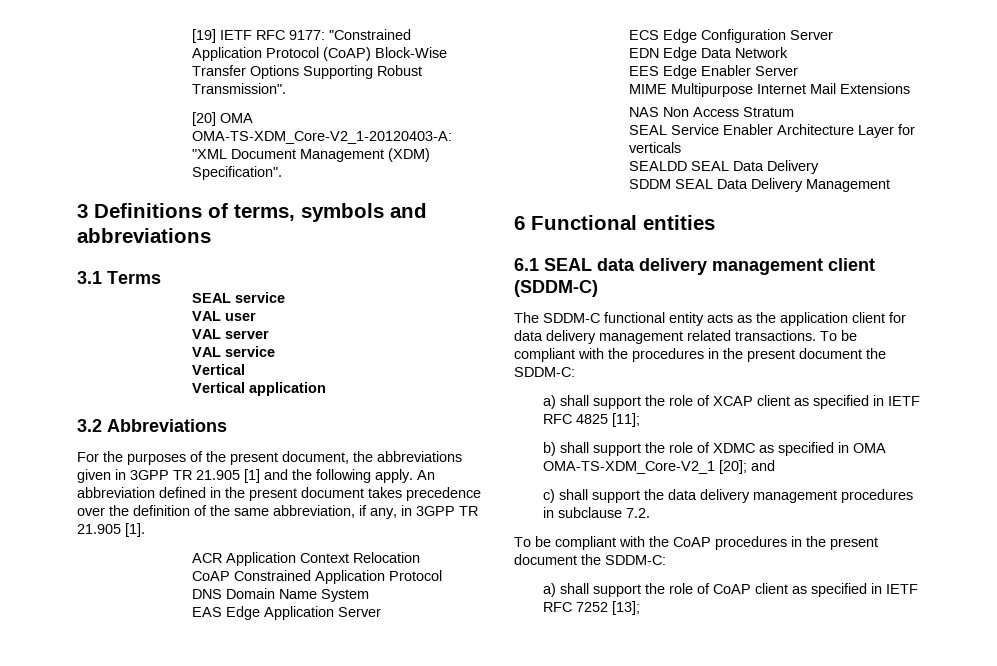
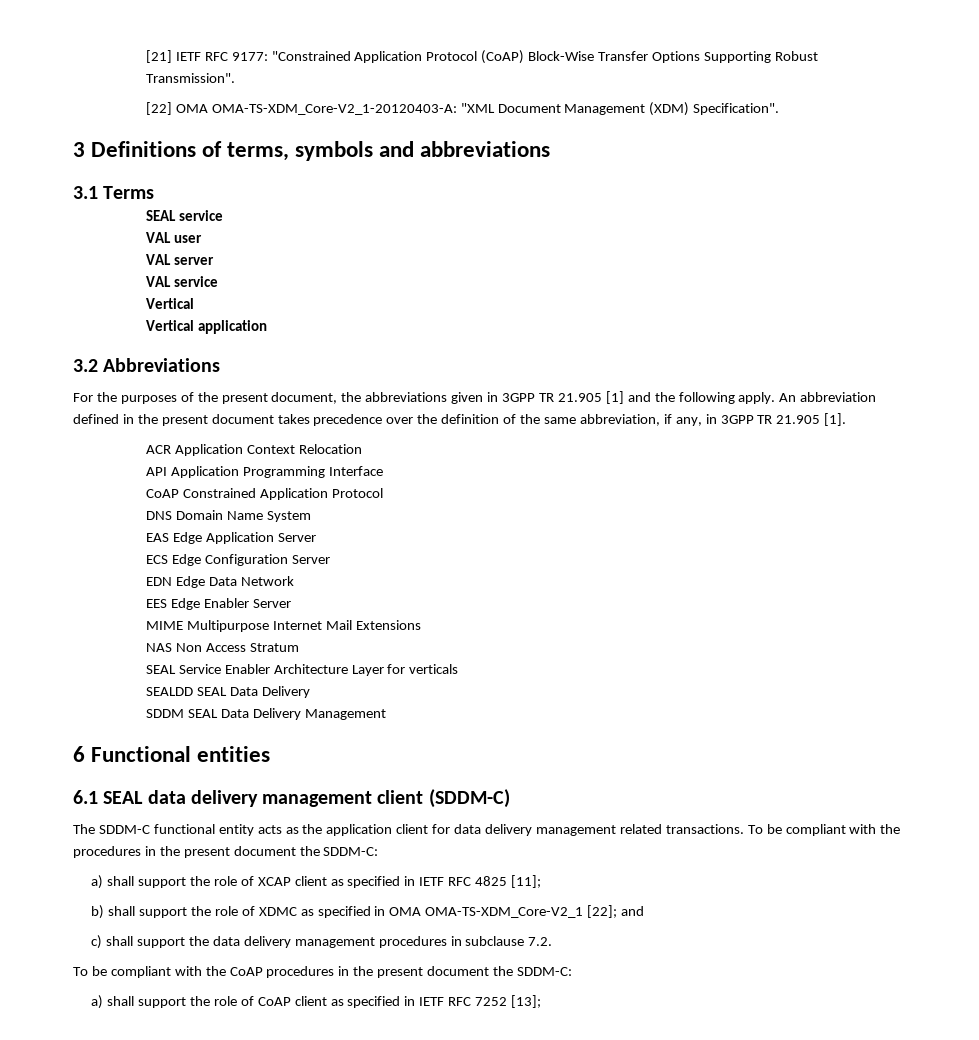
[191,29,216,43] [19] -> [145,50,172,63] [21]
[191,112,216,126] [20] -> [145,102,172,115] [22]
(420, 557) none -> [145,466,383,478] // API Application Programming Interface
[718,460,747,474] [20]; -> [587,905,618,918] [22];

